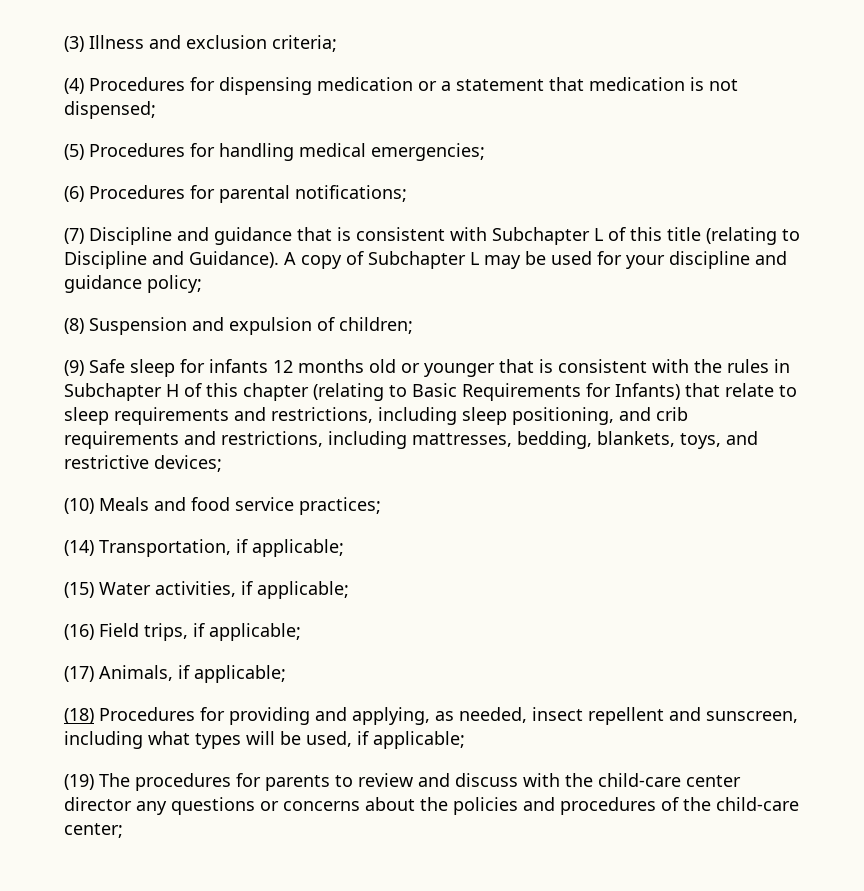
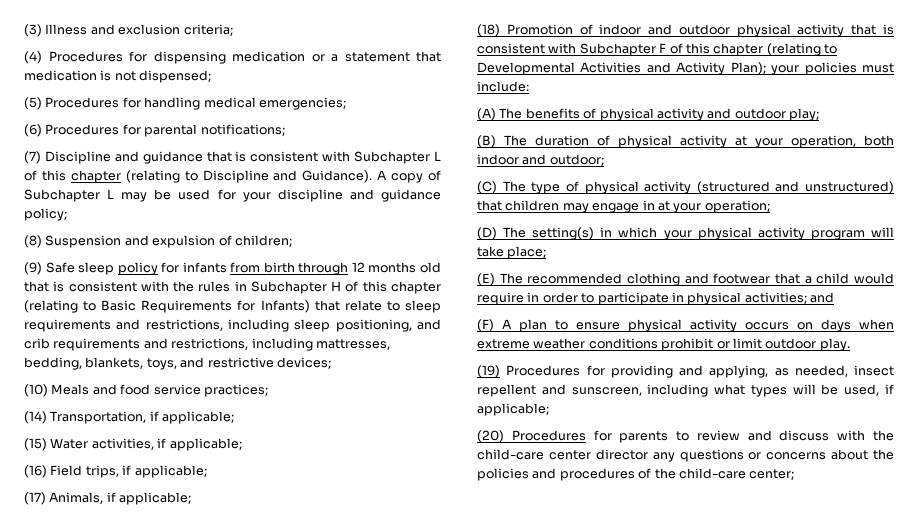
[667,227,701,241] title -> [70,170,121,183] chapter
(175, 368) none -> [117,262,158,275] policy
(268, 366) none -> [230,262,349,275] from birth through
[401,363,495,377] or younger -> (441, 267) none
(94, 716) none -> [506,24,894,37] [477,43,837,56] [477,62,894,75] [477,81,529,92] [477,108,819,121] [477,135,894,148] [477,154,604,166] [477,181,894,194] [477,200,770,213] [477,227,894,240] [477,246,547,259] [477,273,894,286] [477,292,834,305] [477,319,894,332] [477,338,850,351] [477,365,500,378] Promotion of indoor and outdoor physical activity that is consistent with Subchapter F of this chapter (relating to Developmental Activities and Activity Plan); your policies must include: // (A) The benefits of physical activity and outdoor play; // (B) The duration of physical activity at your operation, both indoor and outdoor; // (C) The type of physical activity (structured and unstructured) that children may engage in at your operation; // (D) The setting(s) in which your physical activity program will take place; // (E) The recommended clothing and footwear that a child would require in order to participate in physical activities; and // (F) A plan to ensure physical activity occurs on days when extreme weather conditions prohibit or limit outdoor play. // (19)
[64,773,231,791] (19) The procedures -> [477,430,586,443] (20) Procedures

